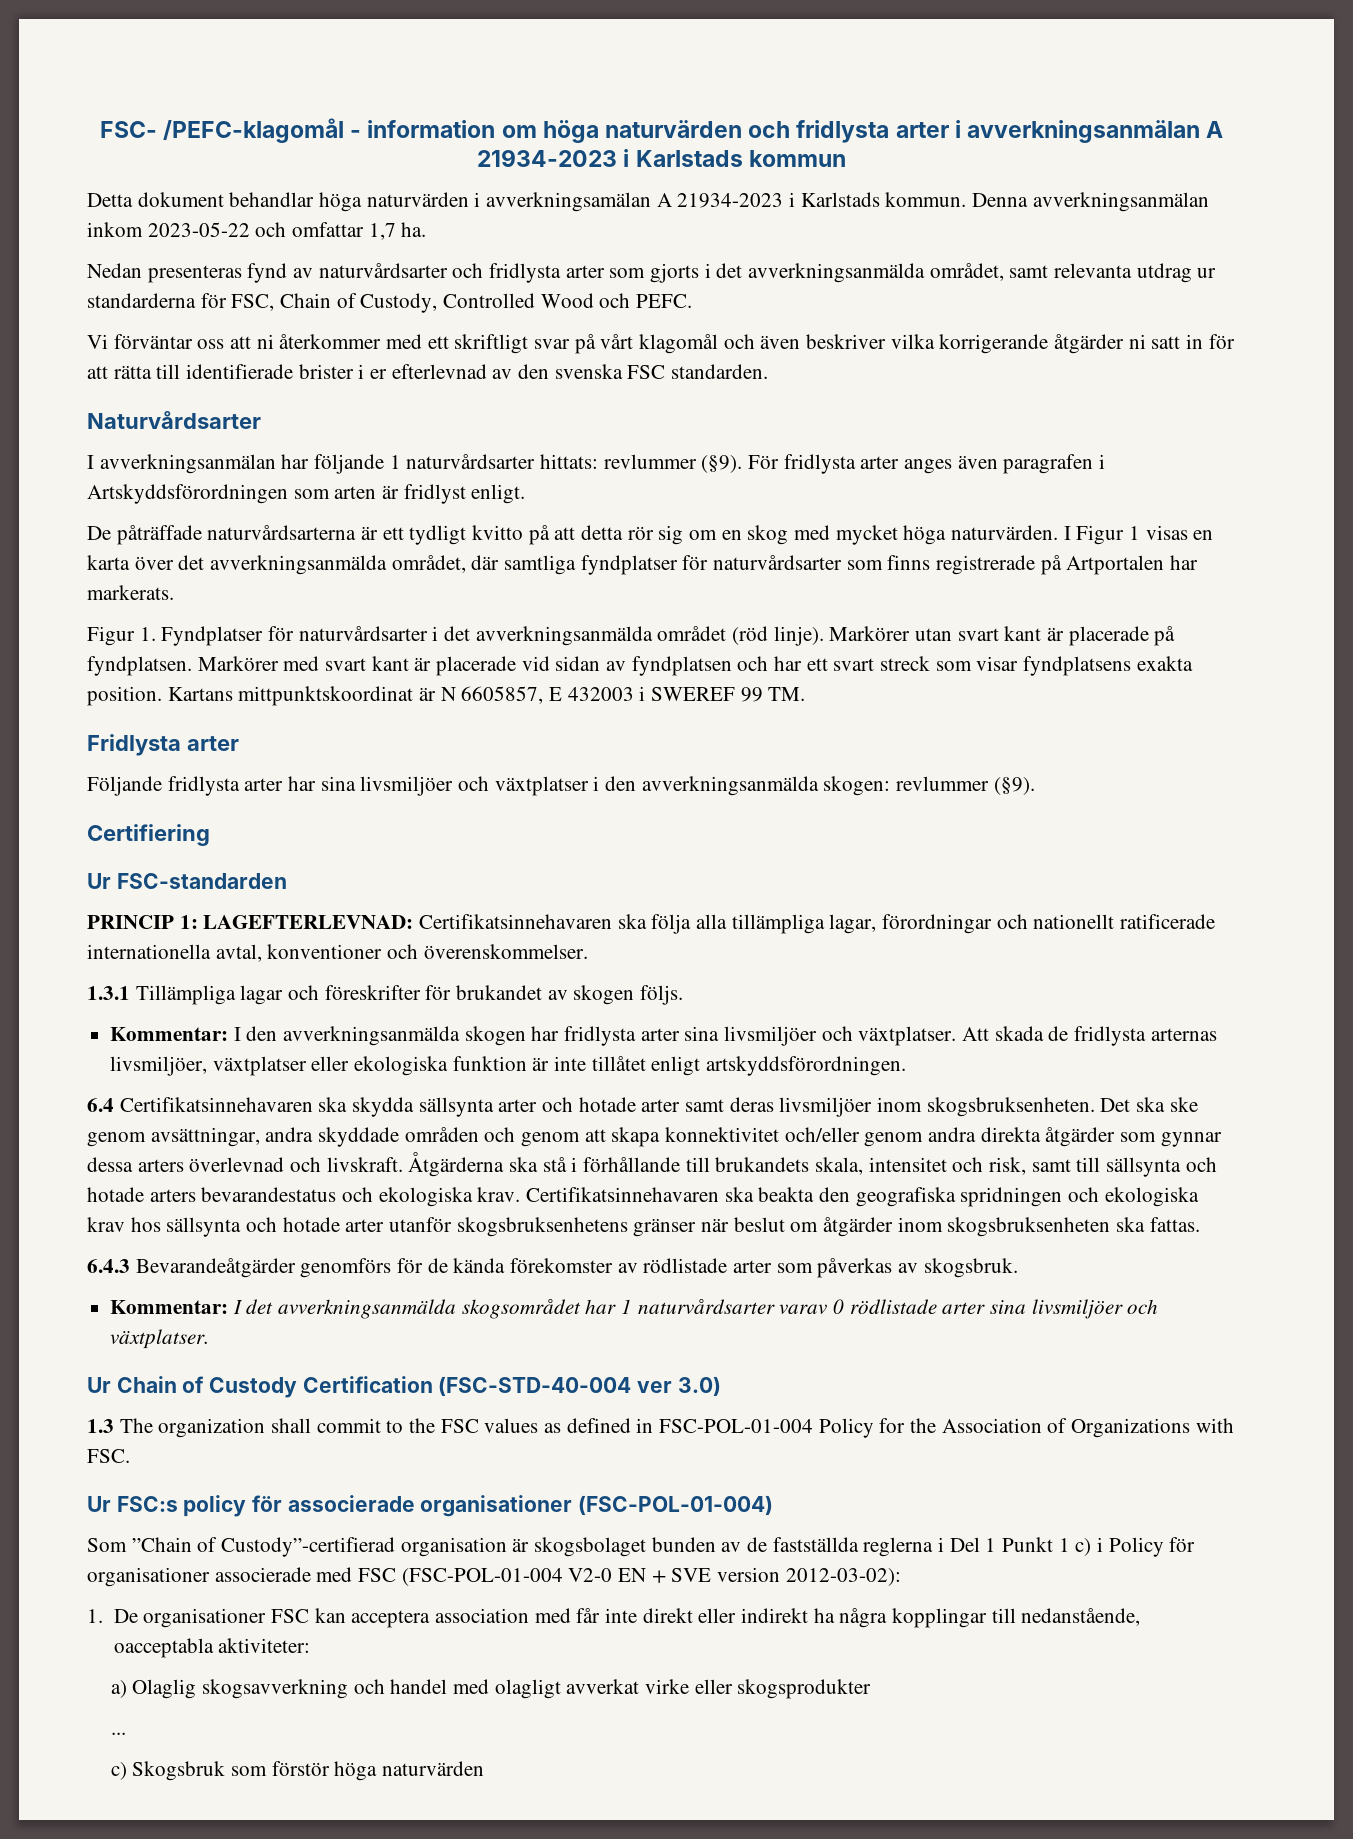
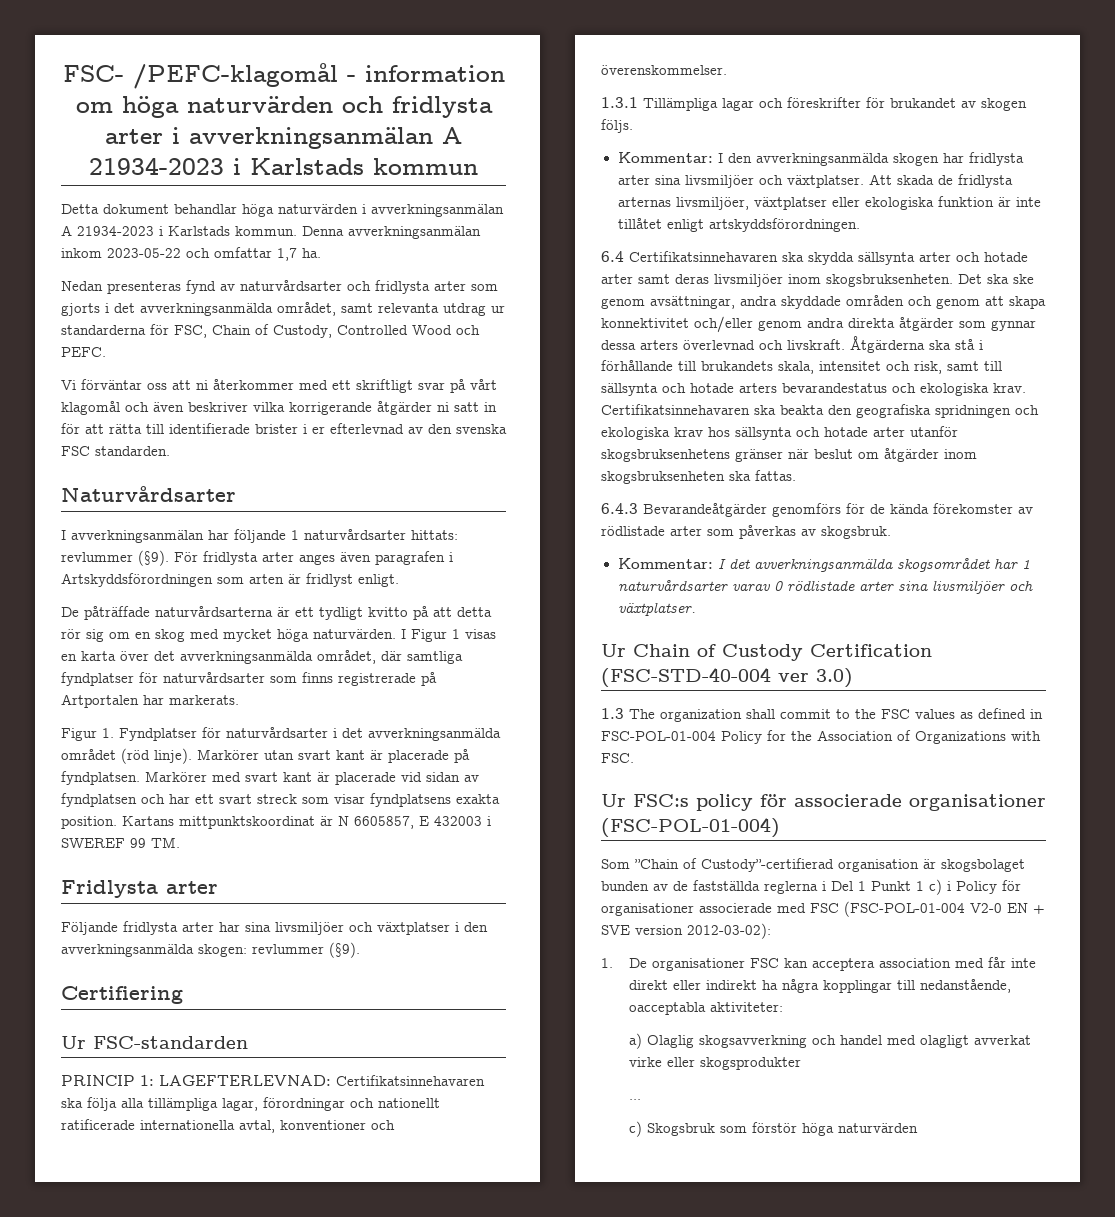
[486,192,652,212] avverkningsamälan -> [371,204,504,217] avverkningsanmälan

